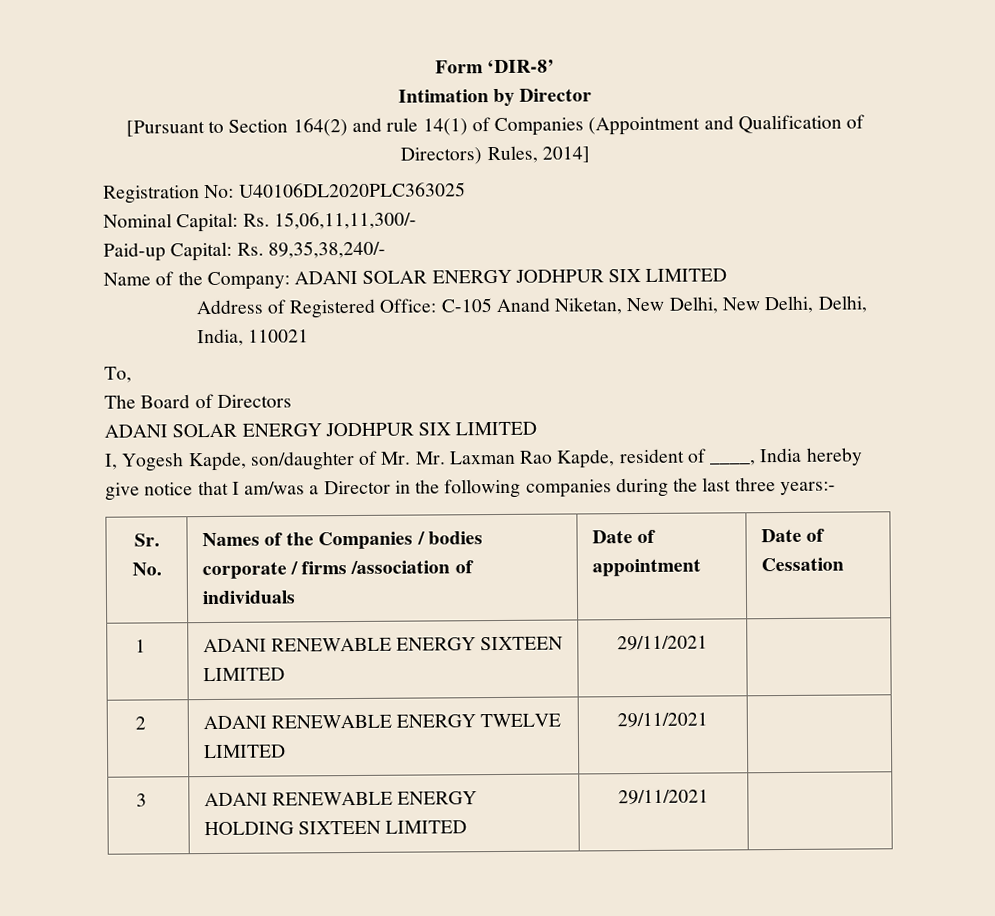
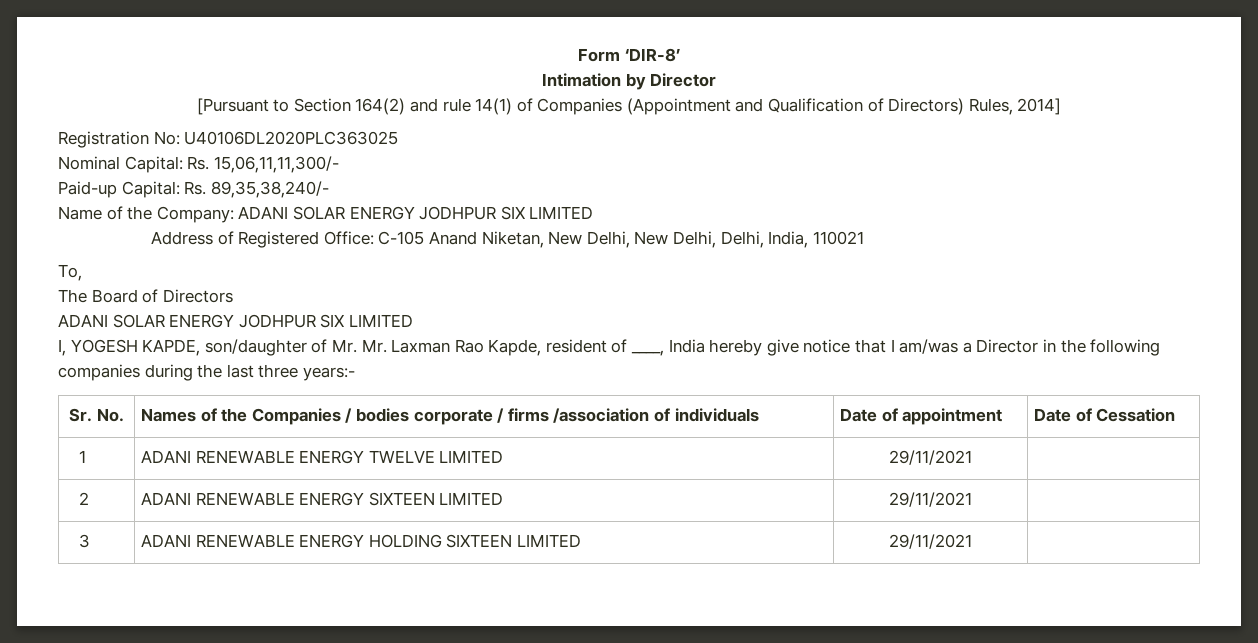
[121,451,247,472] Yogesh Kapde, -> [70,339,201,356] YOGESH KAPDE,
[480,636,564,651] SIXTEEN -> [368,450,435,463] TWELVE
[480,713,562,728] TWELVE -> [368,492,435,506] SIXTEEN

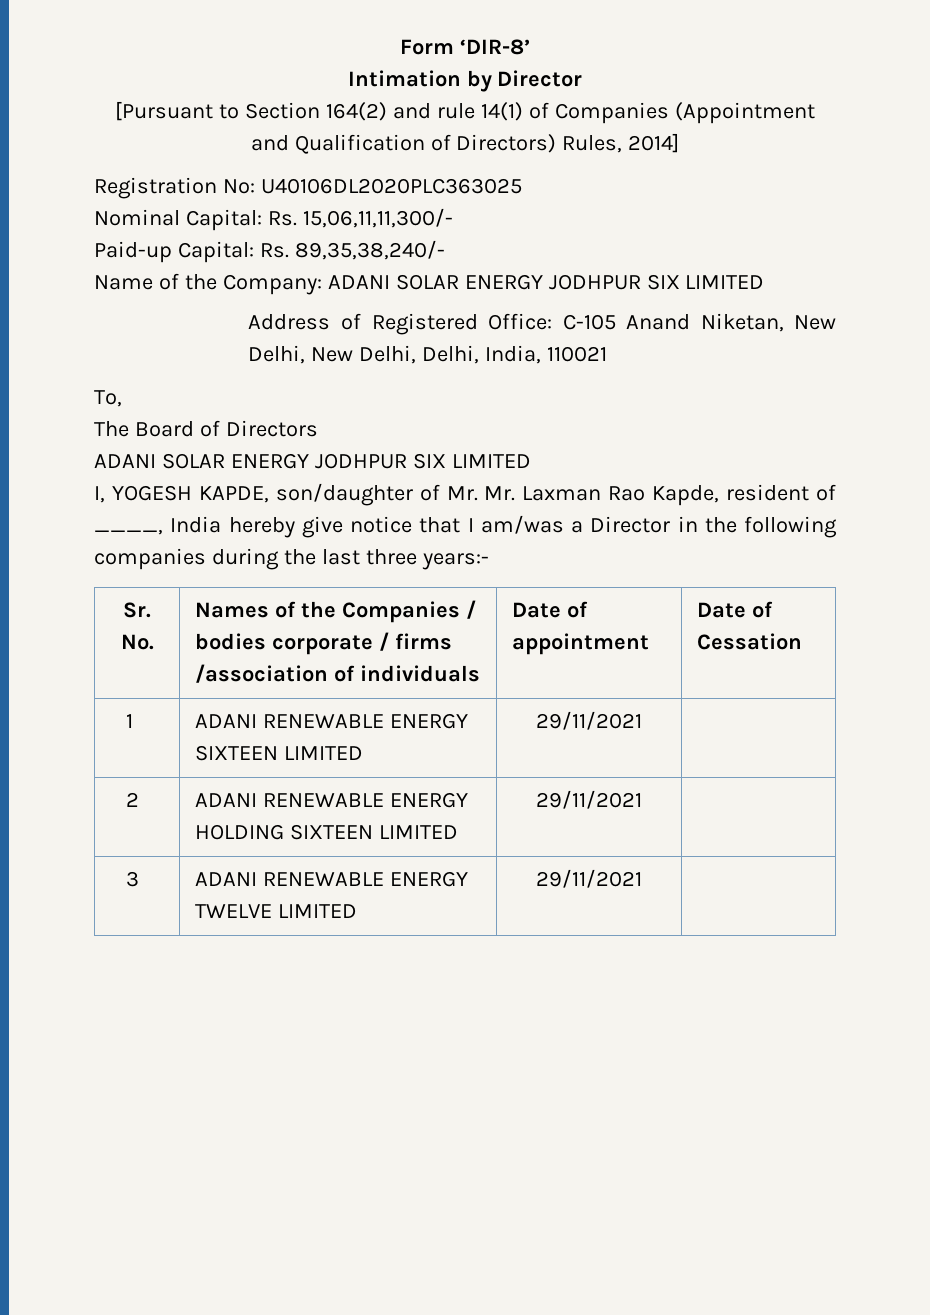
[368,450,435,463] TWELVE -> [195,745,279,761] SIXTEEN
(365, 499) none -> [195,824,285,840] HOLDING
[368,534,513,548] HOLDING SIXTEEN -> [195,904,273,918] TWELVE

